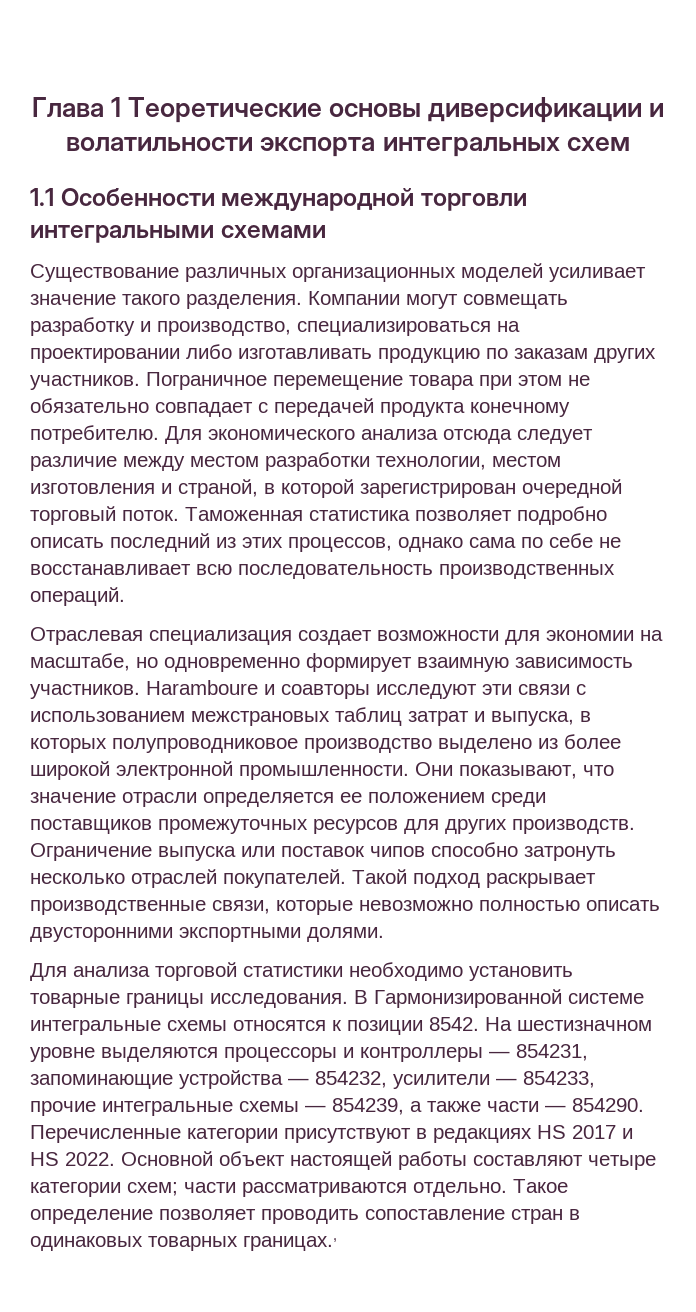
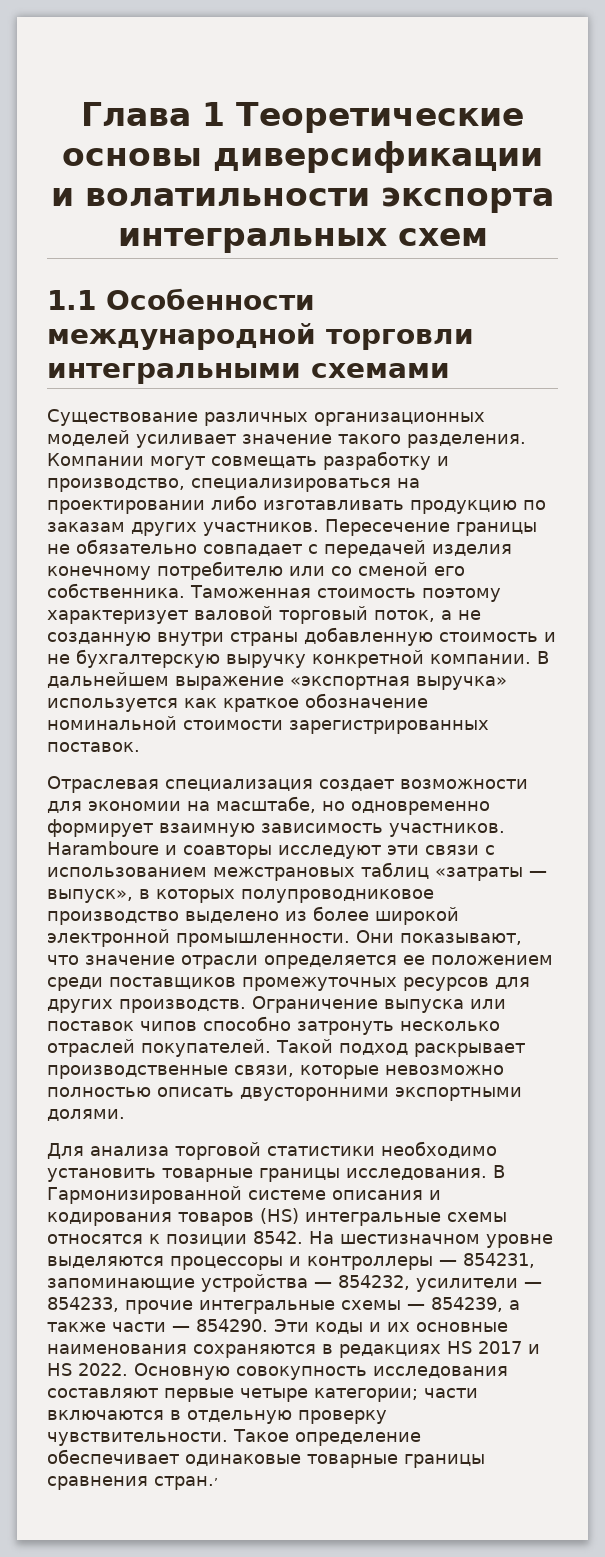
[146,372,562,390] Пограничное перемещение товара при этом -> [325,519,537,536] Пересечение границы
[380,402,570,417] [30,425,593,444] [30,452,561,471] [30,479,622,498] [30,506,607,525] [30,533,621,552] [30,564,615,579] [30,587,125,606] продукта конечному потребителю. Для экономического анализа отсюда следует различие между местом разработки технологии, местом изготовления и страной, в которой зарегистрирован очередной торговый поток. Таможенная статистика позволяет подробно описать последний из этих процессов, однако сама по себе не восстанавливает всю последовательность производственных операций. -> [432,544,512,556] [47,561,465,580] [47,583,501,602] [47,606,481,624] [47,627,556,646] [47,649,549,668] [47,672,507,690] [47,693,428,712] [47,716,489,734] [47,742,140,752] изделия конечному потребителю или со сменой его собственника. Таможенная стоимость поэтому характеризует валовой торговый поток, а не созданную внутри страны добавленную стоимость и не бухгалтерскую выручку конкретной компании. В дальнейшем выражение «экспортная выручка» используется как краткое обозначение номинальной стоимости зарегистрированных поставок.
[408,711,574,726] затрат и выпуска, -> [435,867,547,881] [47,889,133,903] «затраты — выпуск»,
(644, 998) none -> [332,1190,441,1200] [47,1208,299,1226] описания и кодирования товаров (HS)
[30,1125,411,1143] Перечисленные категории присутствуют -> [274,1319,508,1334] [47,1344,316,1358] Эти коды и их основные наименования сохраняются
[121,1151,656,1170] [30,1179,568,1197] [30,1209,580,1224] [30,1236,337,1251] Основной объект настоящей работы составляют четыре категории схем; части рассматриваются отдельно. Такое определение позволяет проводить сопоставление стран в одинаковых товарных границах., -> [134,1363,508,1380] [47,1388,478,1402] [47,1410,387,1424] [47,1429,421,1446] [47,1449,485,1468] [47,1476,218,1490] Основную совокупность исследования составляют первые четыре категории; части включаются в отдельную проверку чувствительности. Такое определение обеспечивает одинаковые товарные границы сравнения стран.,

